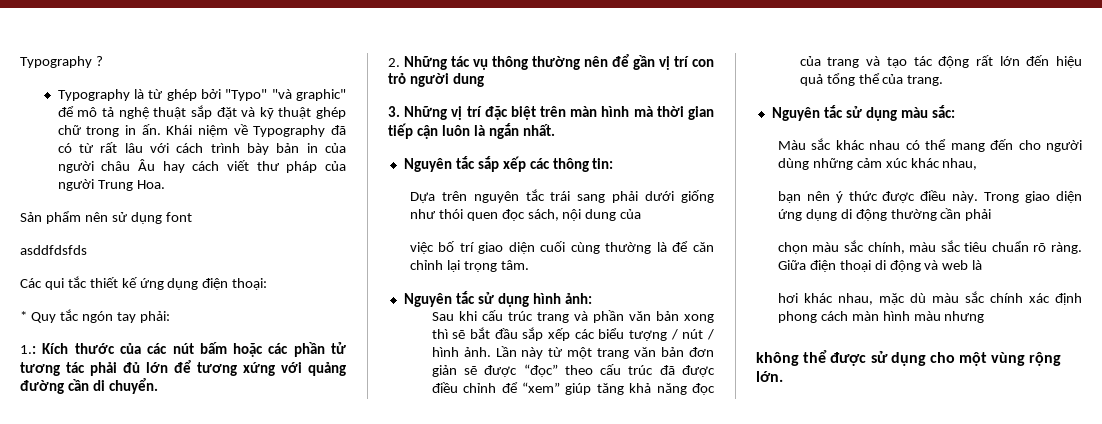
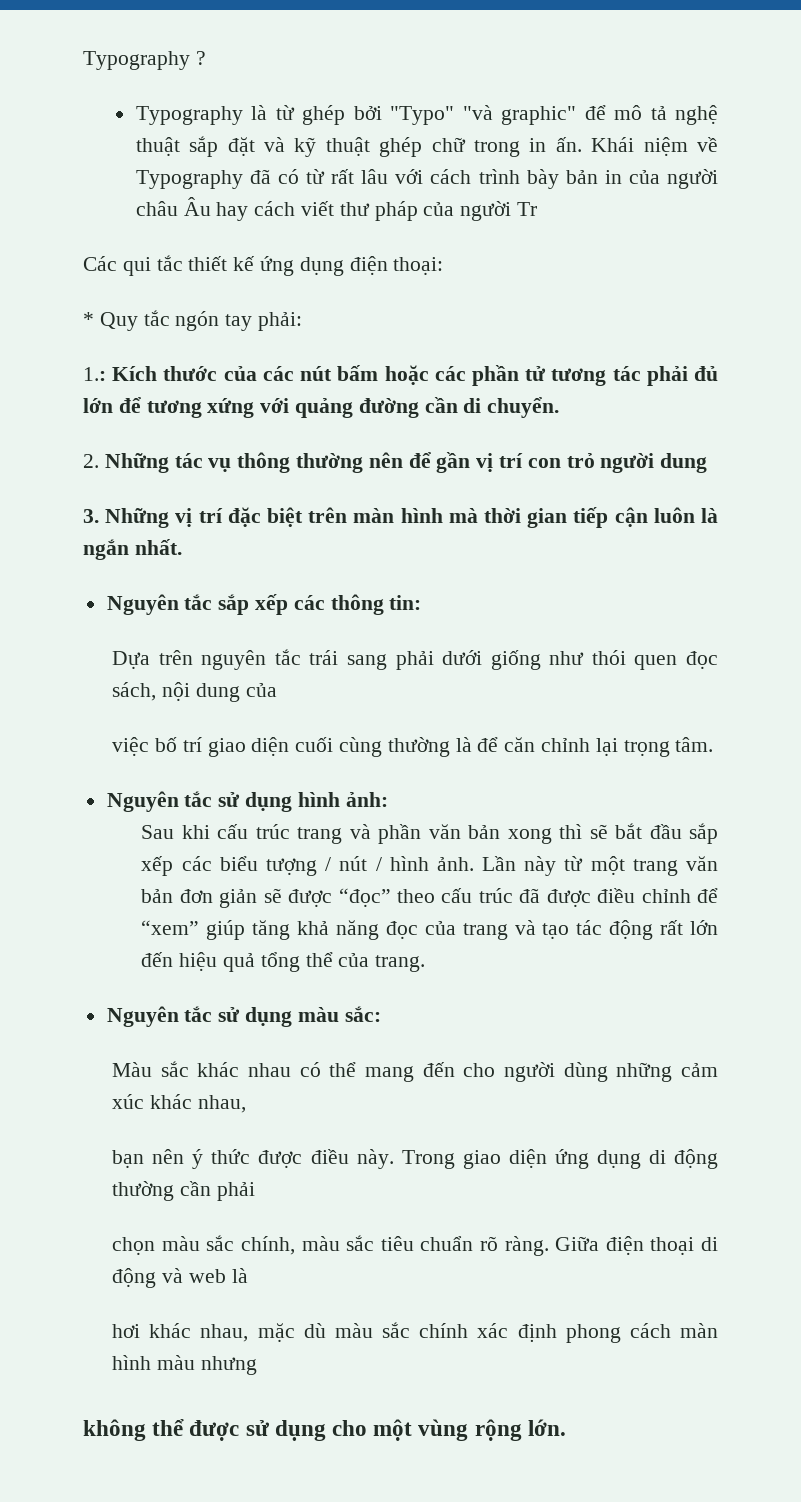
[97,180,165,191] [20,211,192,224] [20,245,87,255] Trung Hoa. // Sản phẩm nên sử dụng font // asddfdsfds -> [517,202,538,216] Tr

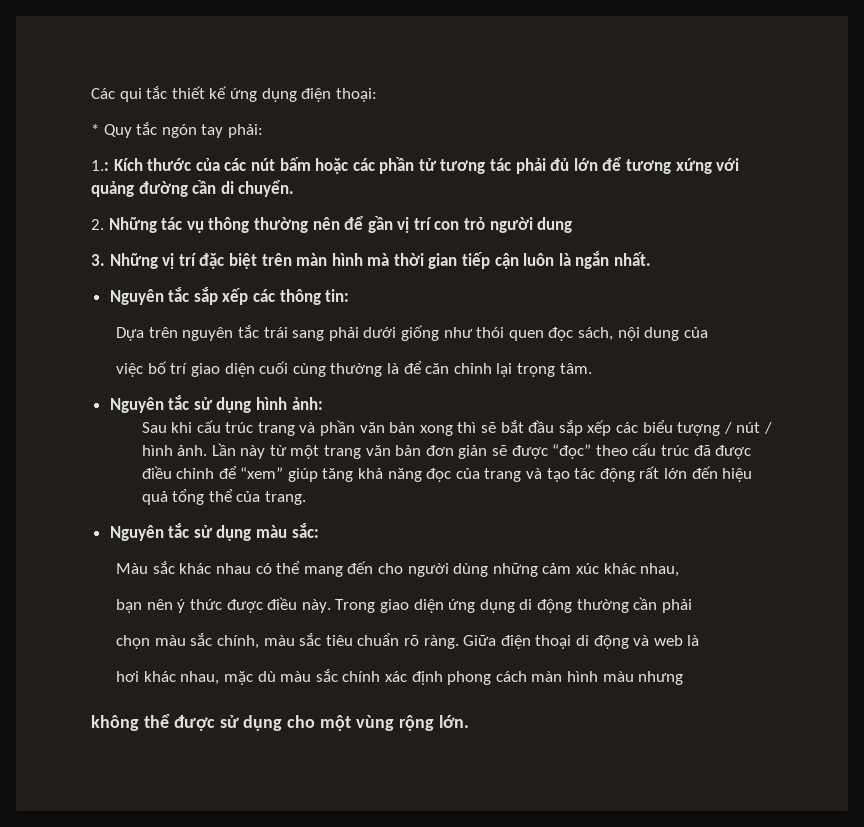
[83,51,206,70] [135,105,718,125] [135,136,718,157] [135,169,718,189] [135,197,538,221] Typography ? // Typography là từ ghép bởi "Typo" "và graphic" để mô tả nghệ thuật sắp đặt và kỹ thuật ghép chữ trong in ấn. Khái niệm về Typography đã có từ rất lâu với cách trình bày bản in của người châu Âu hay cách viết thư pháp của người Tr // -> (91, 93) none

